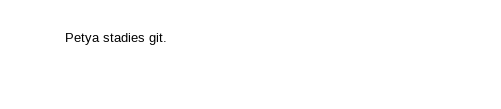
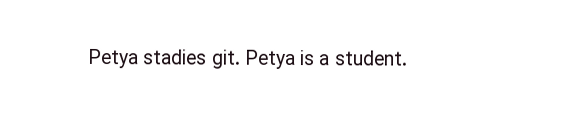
(167, 39) none -> [243,49,408,70] Petya is a student.

